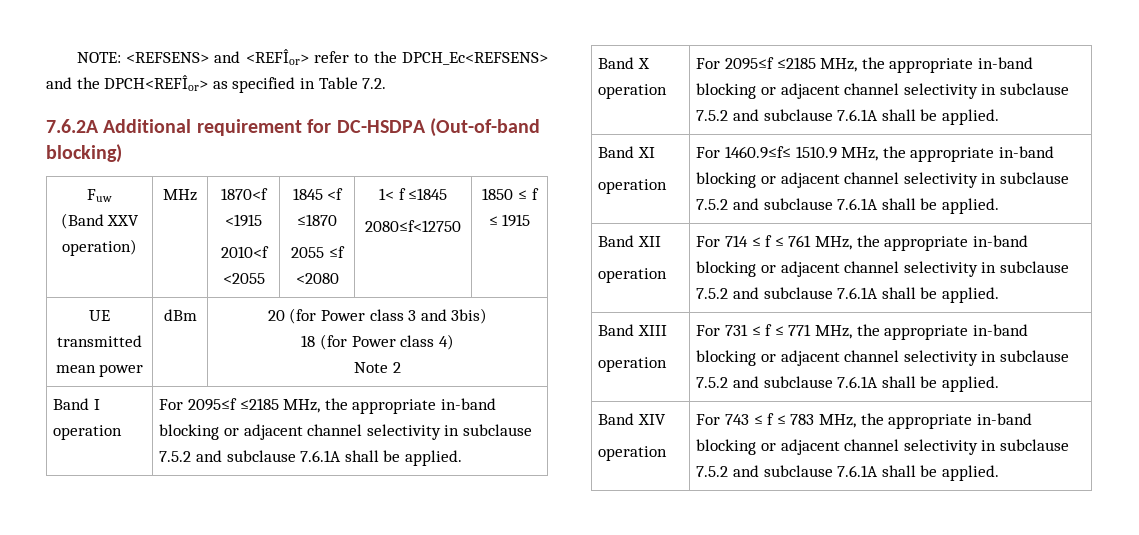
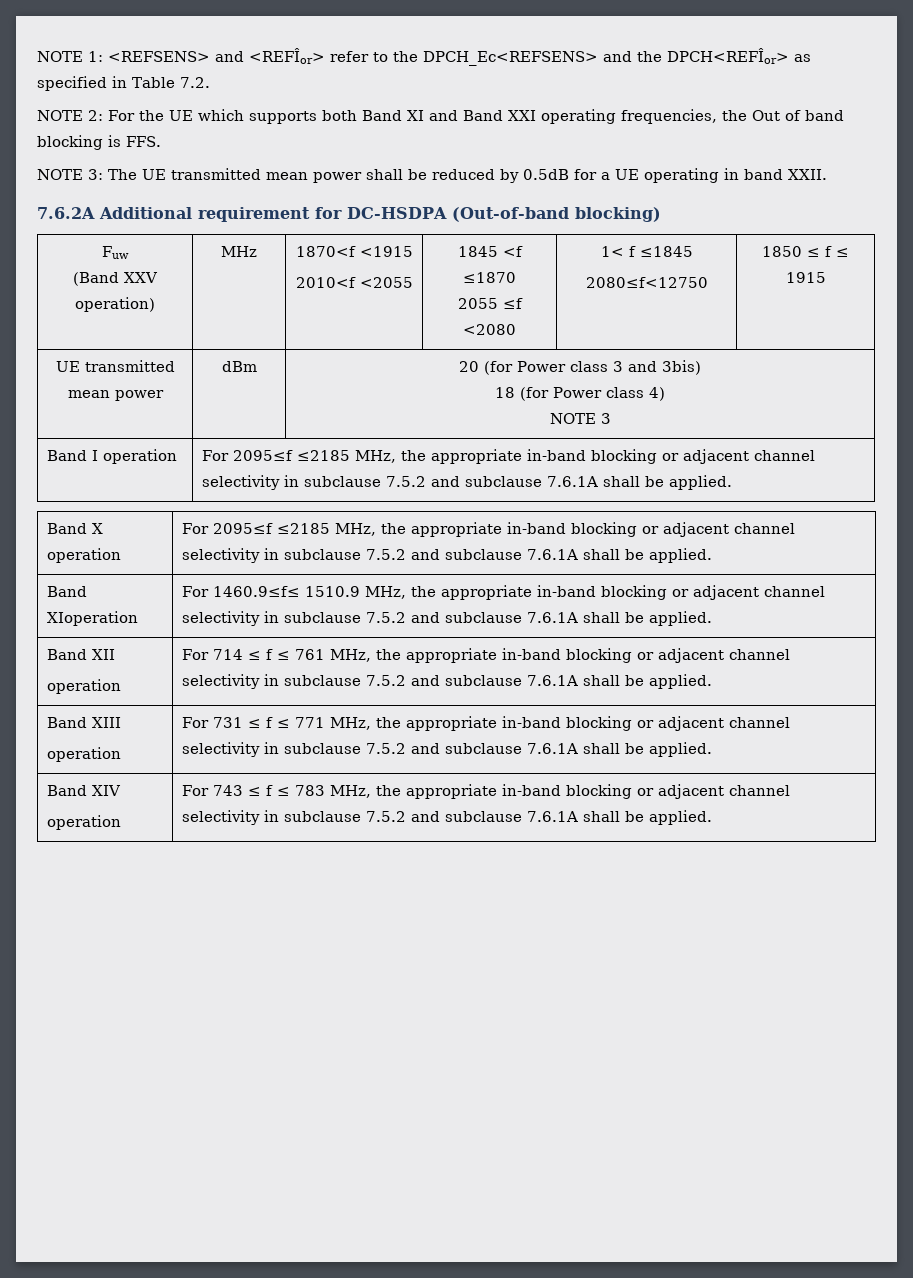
[76,52,121,63] NOTE: -> [37,51,103,62] NOTE 1:
(387, 83) none -> [37,109,844,124] [37,135,161,150] [37,168,827,183] // NOTE 2: For the UE which supports both Band XI and Band XXI operating frequencies, the Out of band blocking is FFS. // NOTE 3: The UE transmitted mean power shall be reduced by 0.5dB for a UE operating in band XXII.
[354,362,401,373] Note 2 -> [549,413,611,424] NOTE 3
[638,147,656,158] [598,179,668,194] XI // operation -> [47,611,139,626] XIoperation

